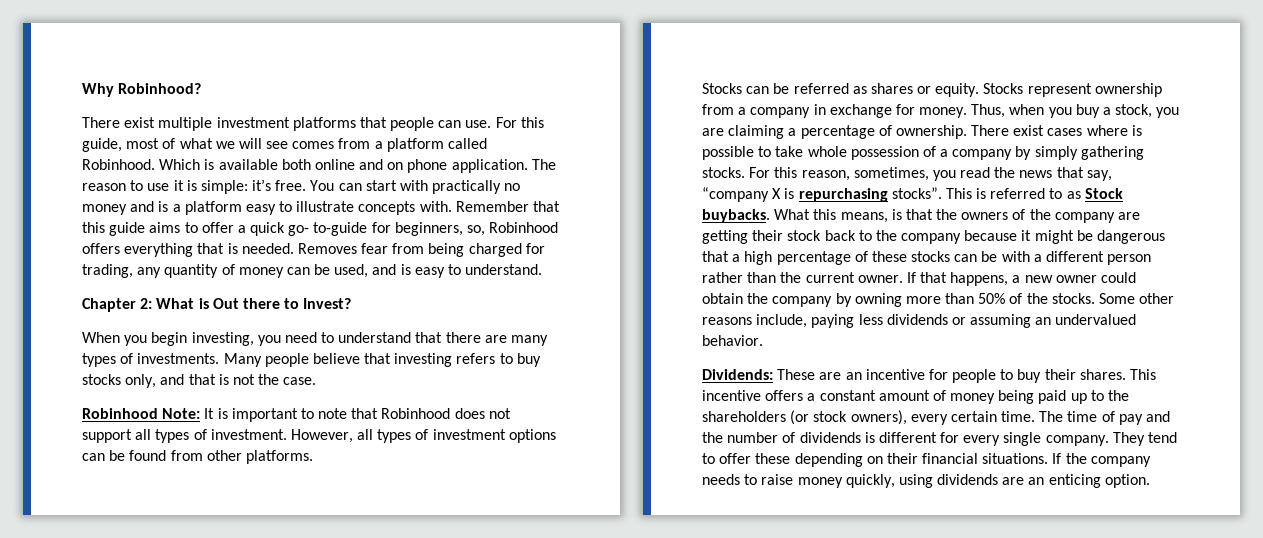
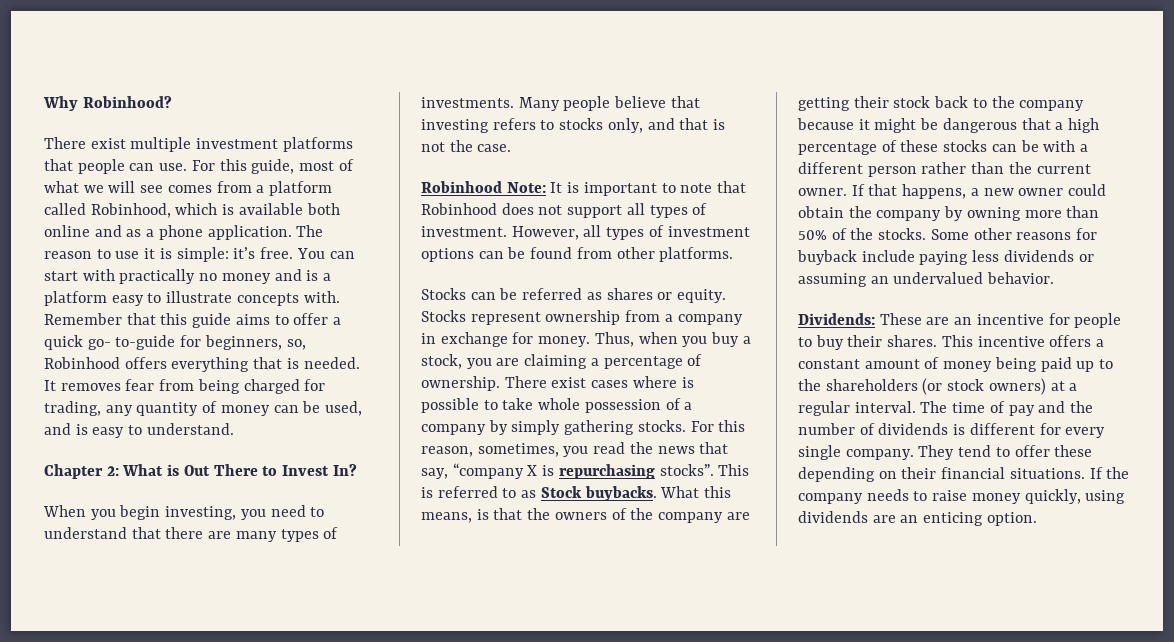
[82,159,201,170] Robinhood. Which -> [90,203,218,218] Robinhood, which
[387,162,404,170] on -> [126,229,155,237] as a
[297,243,357,254] Removes -> [44,380,121,391] It removes
[242,298,352,309] there to Invest? -> [213,464,357,476] There to Invest In?
[516,353,541,367] buy -> (555, 125) none
[756,314,808,328] include, -> [1076,228,1098,240] [797,250,915,265] for buyback include
[850,410,1036,425] owners), every certain time. -> [988,378,1078,395] [798,401,916,416] owners) at a regular interval.

